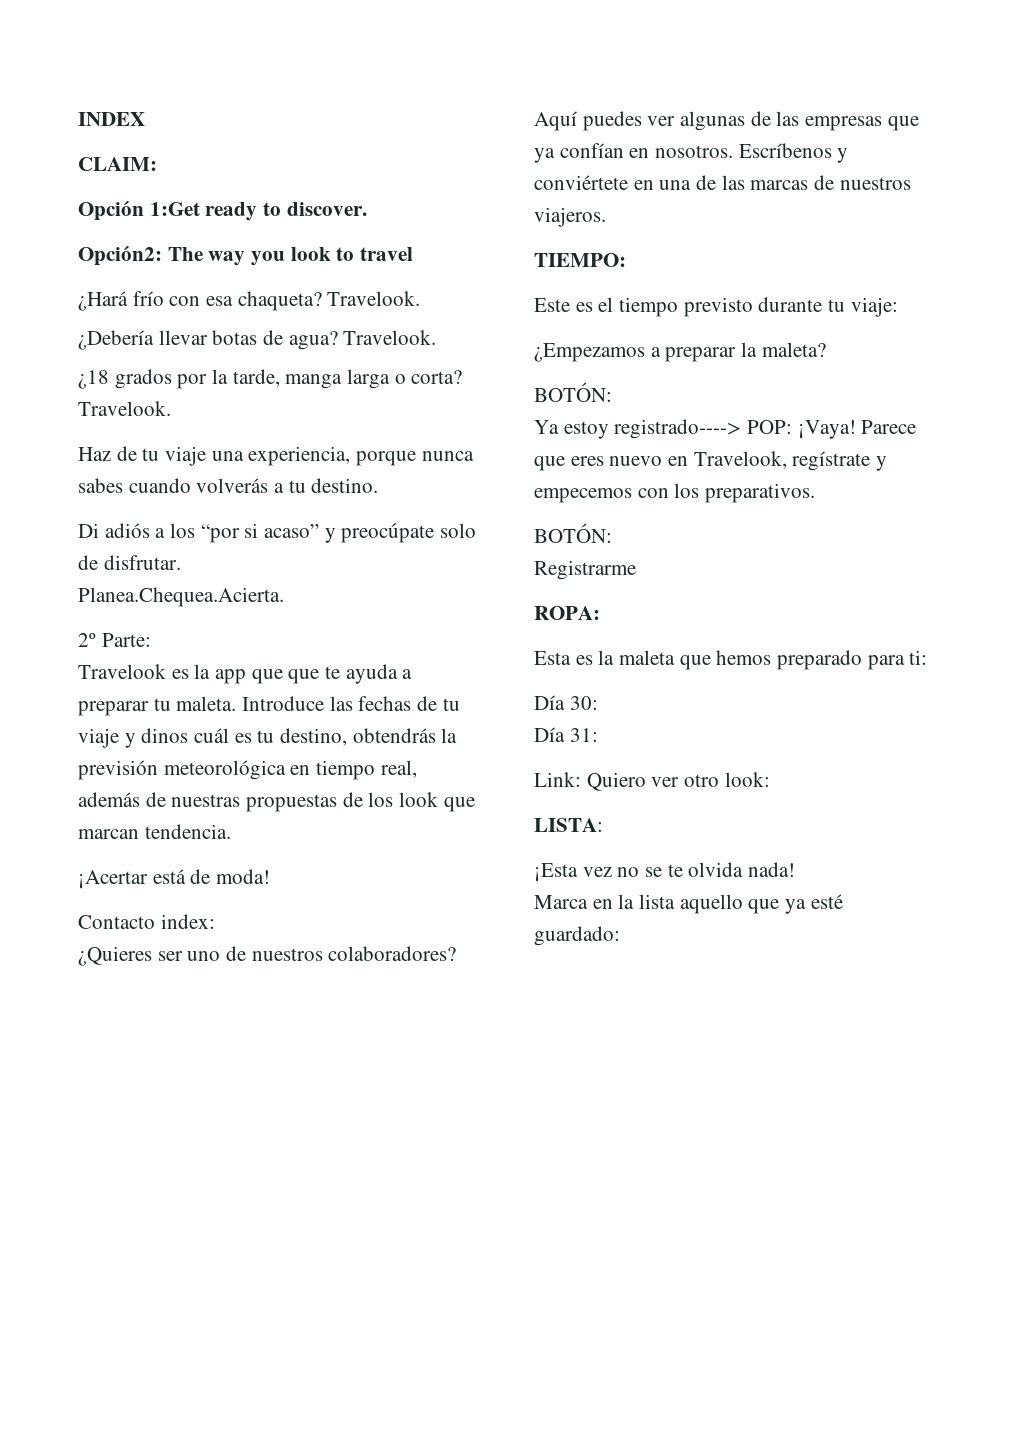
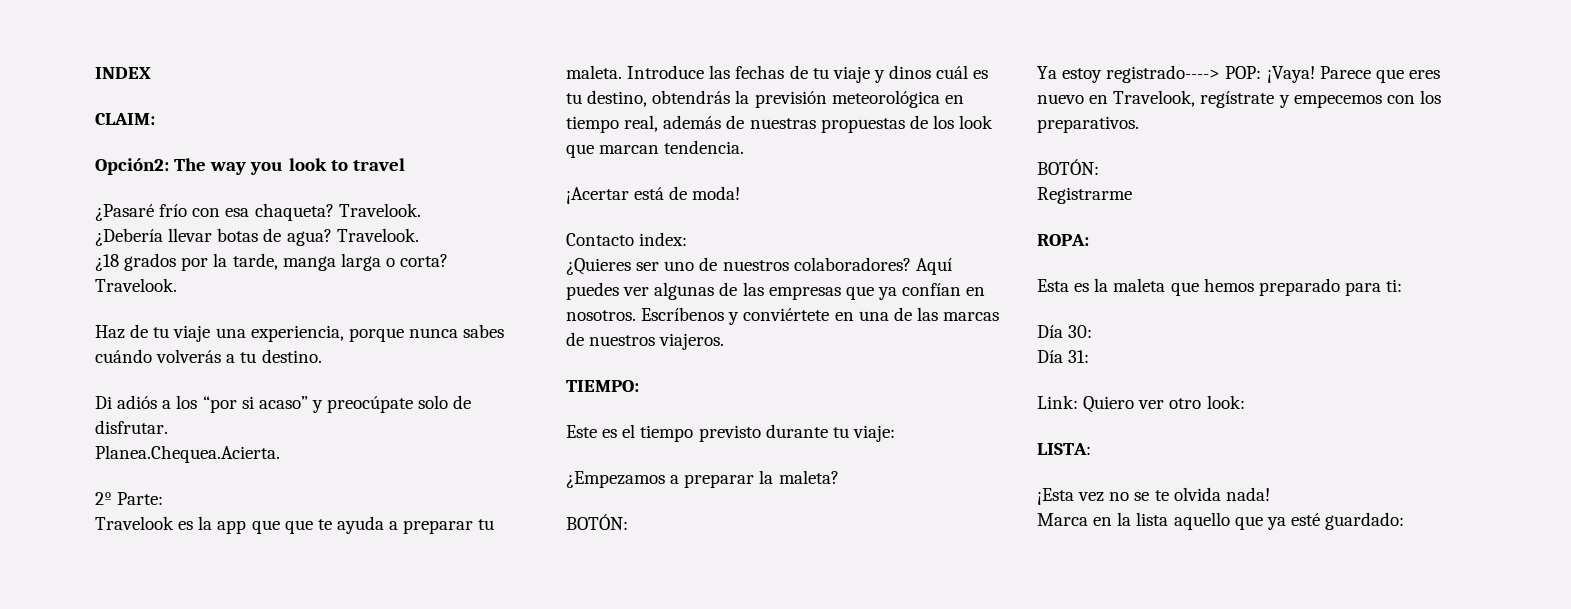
[78,200,367,221] // Opción 1:Get ready to discover. -> (155, 119) none
[78,291,128,311] ¿Hará -> [95,204,154,221] ¿Pasaré
[128,478,191,493] cuando -> [95,349,152,363] cuándo

